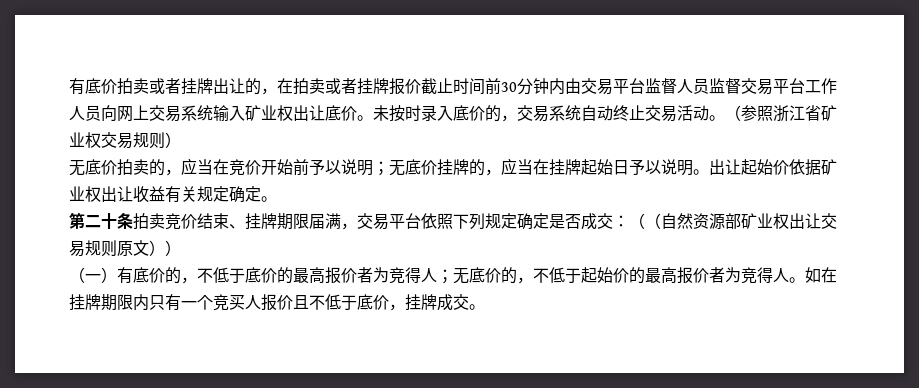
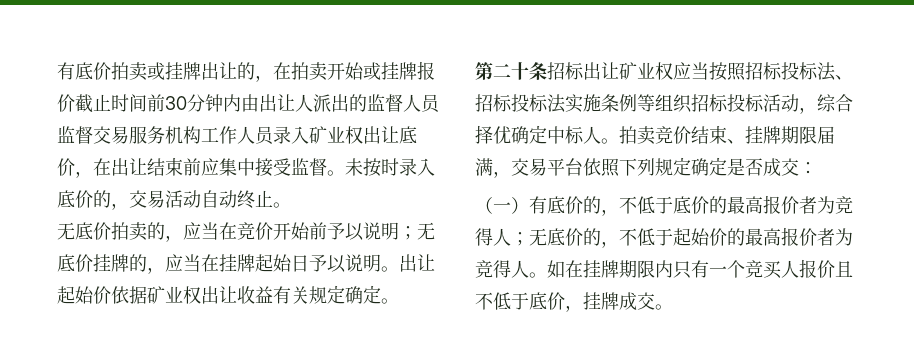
[165,78,181,94] 者 -> (165, 71) none
[325,78,357,94] 或者 -> [327,62,381,80] 开始或
[581,78,645,95] 交易平台 -> [259,94,367,112] 出让人派出的
[773,78,837,94] [69,105,357,122] 平台工作人员向网上交易系统输入矿业权出让底价 -> [129,126,417,145] [57,158,327,178] 服务机构工作人员录入矿业权出让底价，在出让结束前应集中接受监督
[549,105,581,121] 系统 -> [165,190,201,208] 活动
[645,105,837,122] [69,132,181,149] 交易活动。（参照浙江省矿业权交易规则） -> [273,202,291,208] 。
(133, 220) none -> [547,62,853,81] [475,94,853,114] [475,125,619,144] 招标出让矿业权应当按照招标投标法、招标投标法实施条例等组织招标投标活动，综合择优确定中标人。
[629,213,837,230] [69,240,181,257] （（自然资源部矿业权出让交易规则原文）） -> (817, 168) none

